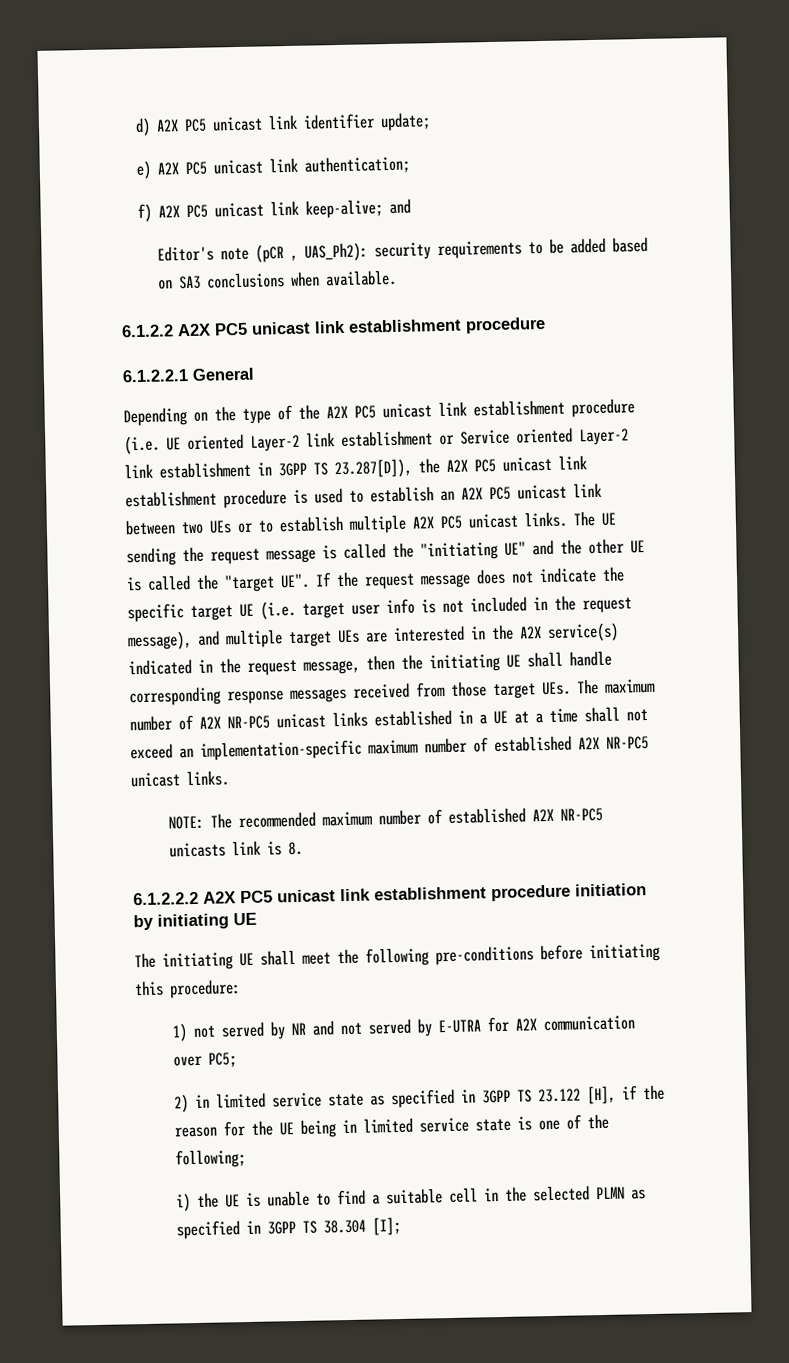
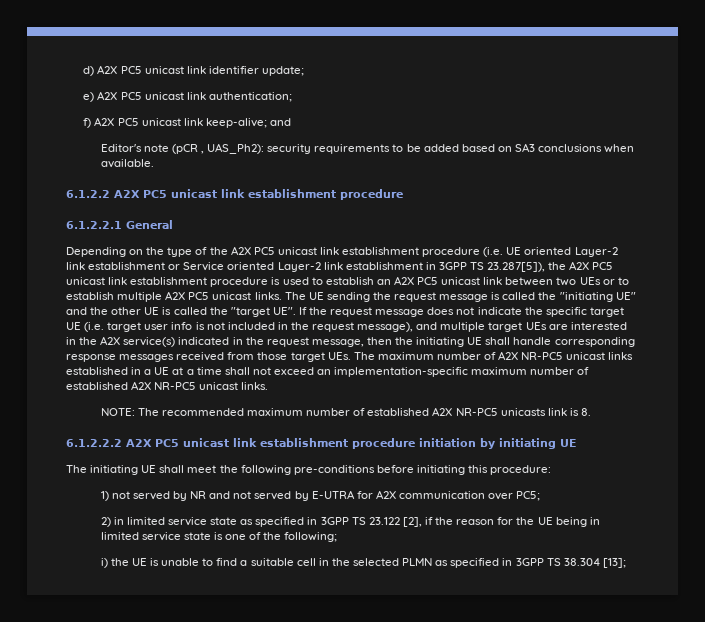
[334,458,412,479] 23.287[D]), -> [487,262,546,272] 23.287[5]),
[586,1085,616,1105] [H], -> [402,517,422,527] [2],
[371,1216,401,1236] [I]; -> [602,558,626,568] [13];

